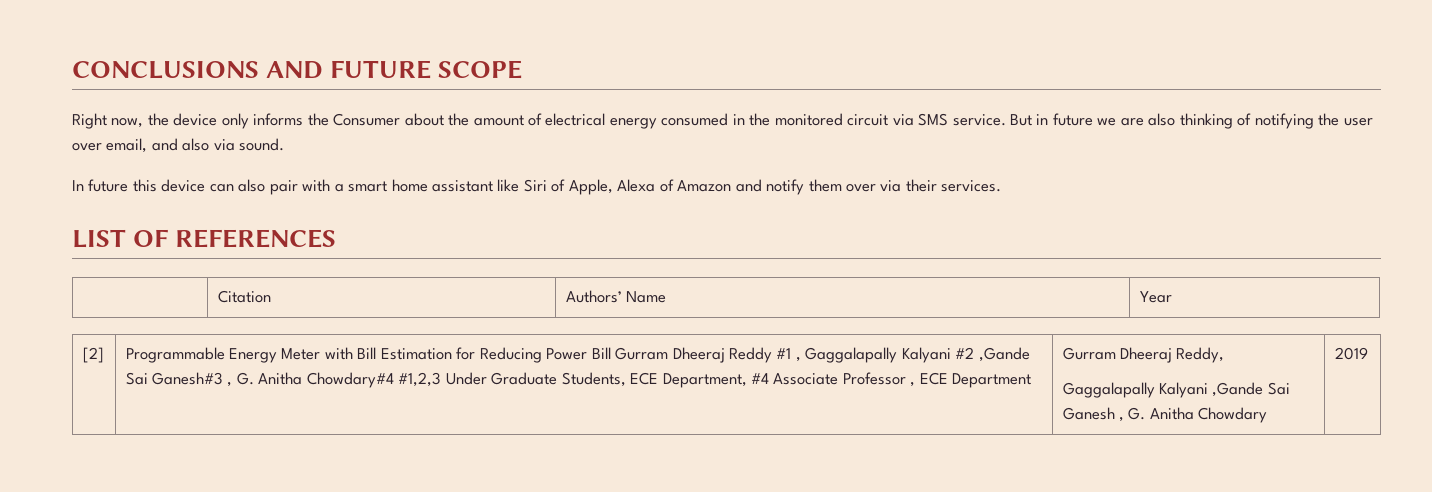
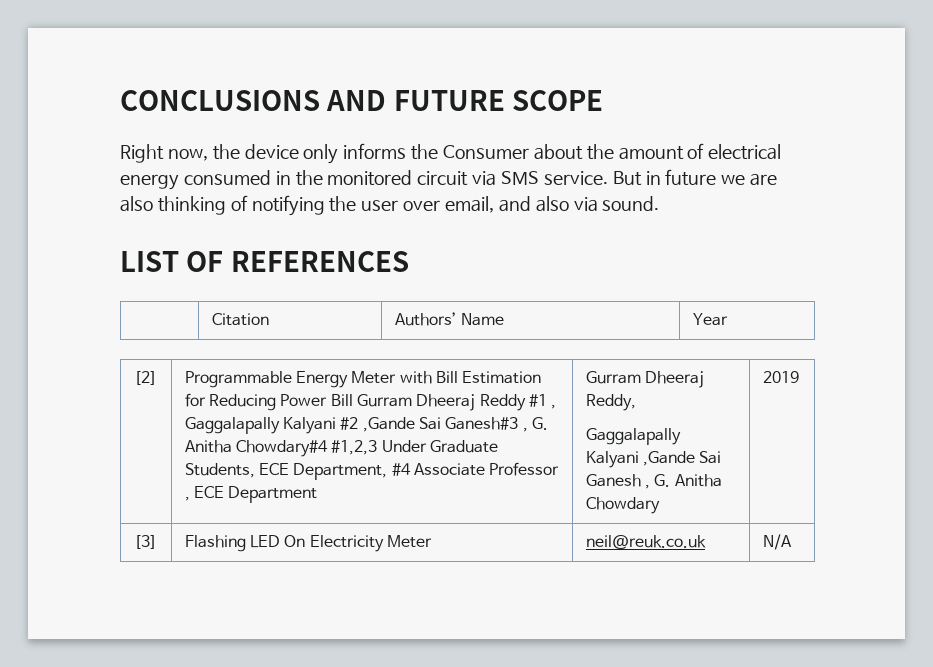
[72,179,1002,195] // In future this device can also pair with a smart home assistant like Siri of Apple, Alexa of Amazon and notify them over via their services. -> (660, 203) none
(1368, 353) none -> [133,535,157,549] [184,535,433,552] [585,535,706,549] [762,534,792,550] // [3] | Flashing LED On Electricity Meter | neil@reuk.co.uk | N/A

